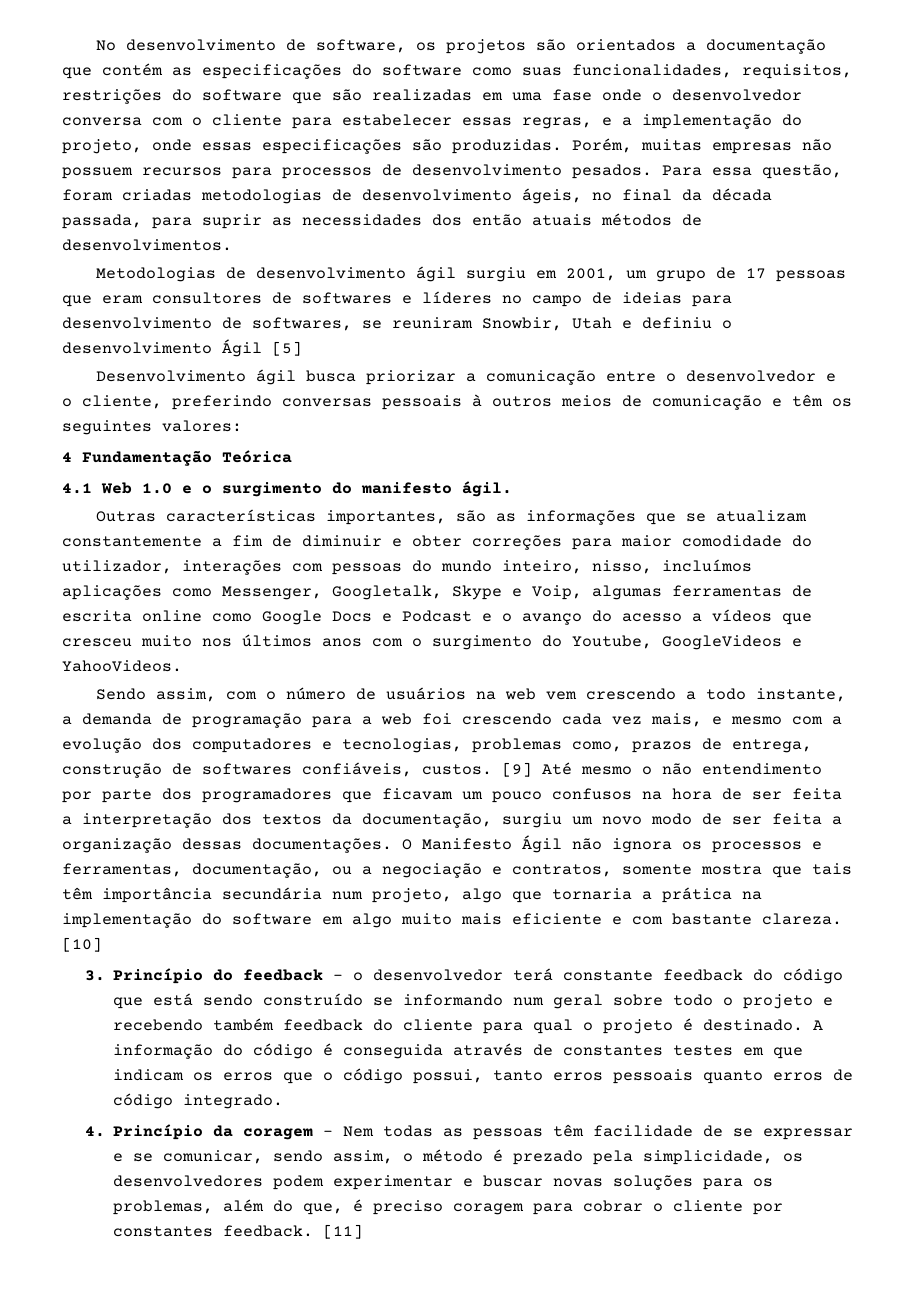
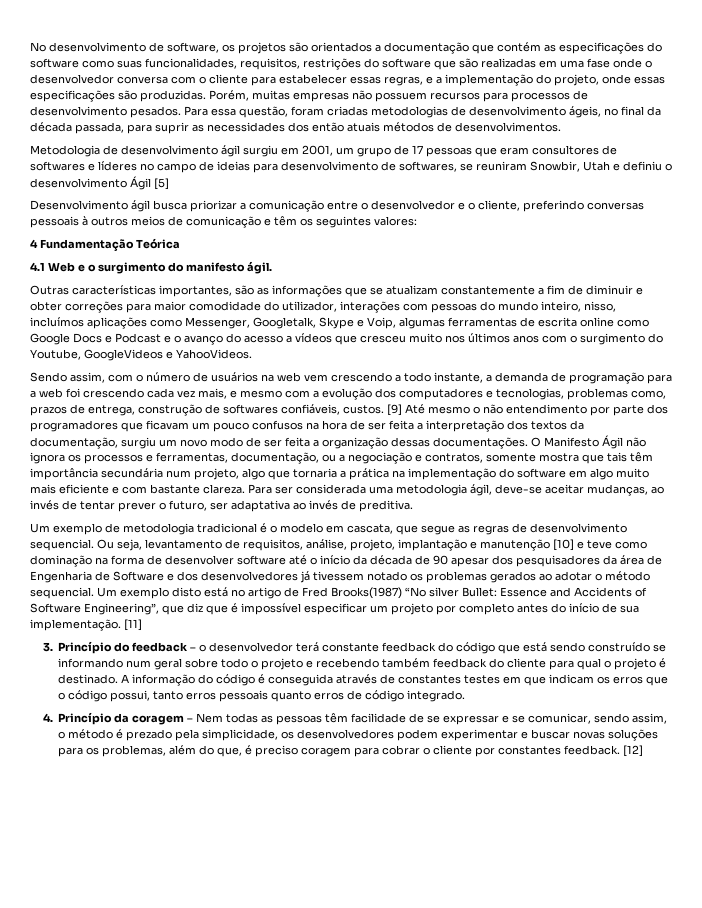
[95,267,216,282] Metodologias -> [30,145,100,157] Metodologia
[142,483,172,494] 1.0 -> (75, 267) none
[62,937,102,952] [10] -> [248,484,664,496] [30,500,413,512] [30,523,627,535] [30,539,647,551] [30,555,662,567] [30,571,650,583] [30,587,647,599] [30,603,639,615] [30,619,142,631] Para ser considerada uma metodologia ágil, deve-se aceitar mudanças, ao invés de tentar prever o futuro, ser adaptativa ao invés de preditiva. // Um exemplo de metodologia tradicional é o modelo em cascata, que segue as regras de desenvolvimento sequencial. Ou seja, levantamento de requisitos, análise, projeto, implantação e manutenção [10] e teve como dominação na forma de desenvolver software até o início da década de 90 apesar dos pesquisadores da área de Engenharia de Software e dos desenvolvedores já tivessem notado os problemas gerados ao adotar o método sequencial. Um exemplo disto está no artigo de Fred Brooks(1987) “No silver Bullet: Essence and Accidents of Software Engineering”, que diz que é impossível especificar um projeto por completo antes do início de sua implementação. [11]
[323,1224,364,1239] [11] -> [623,745,644,757] [12]

